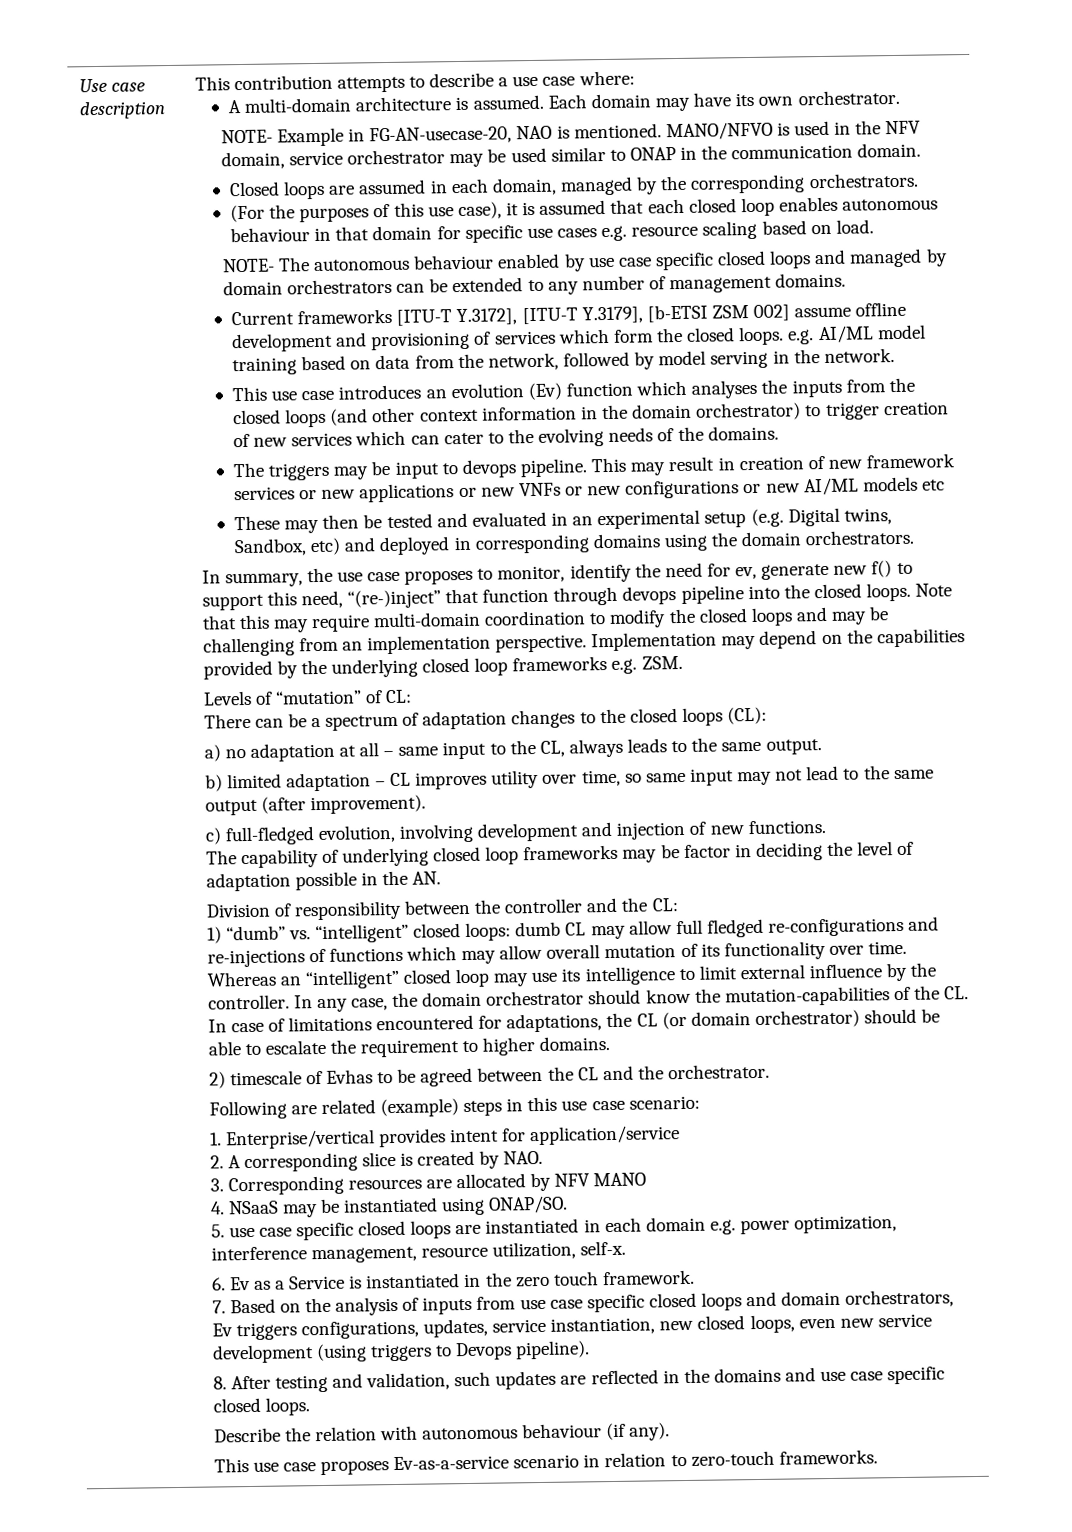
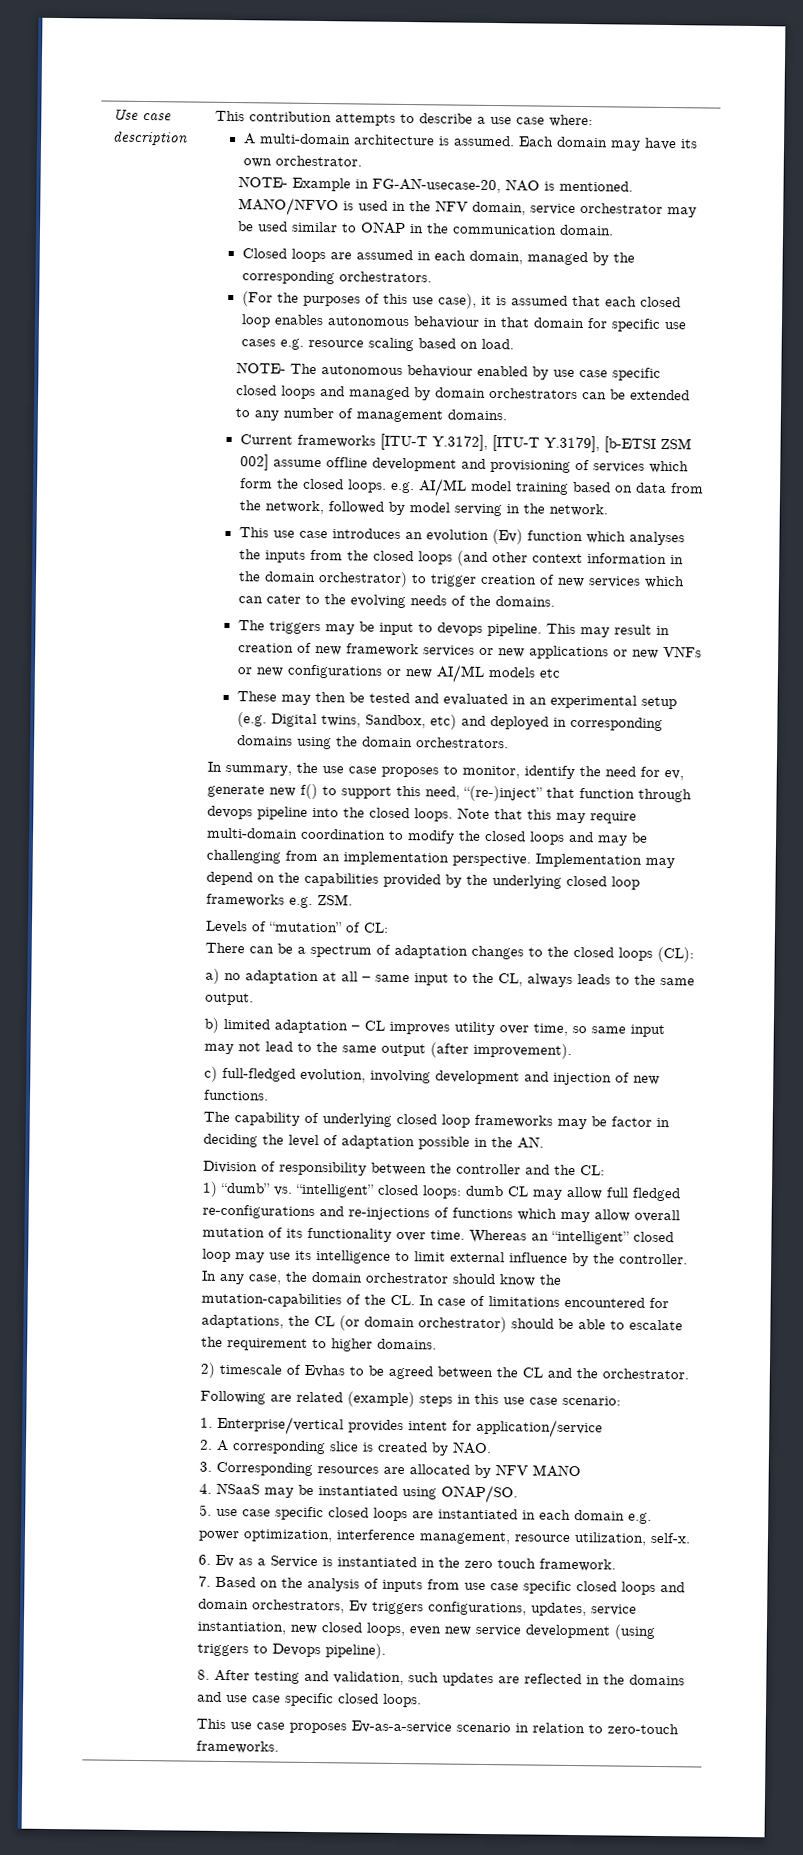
[213,1422,671,1443] // Describe the relation with autonomous behaviour (if any). -> (423, 1700) none

